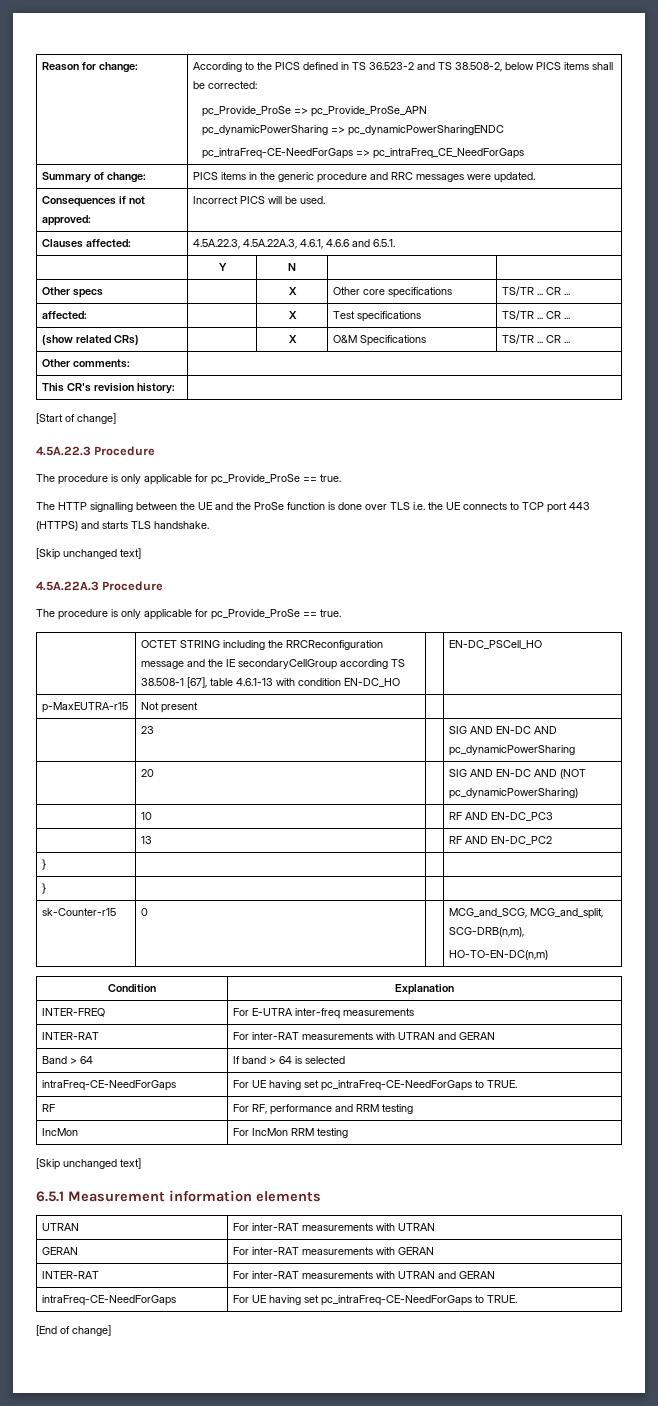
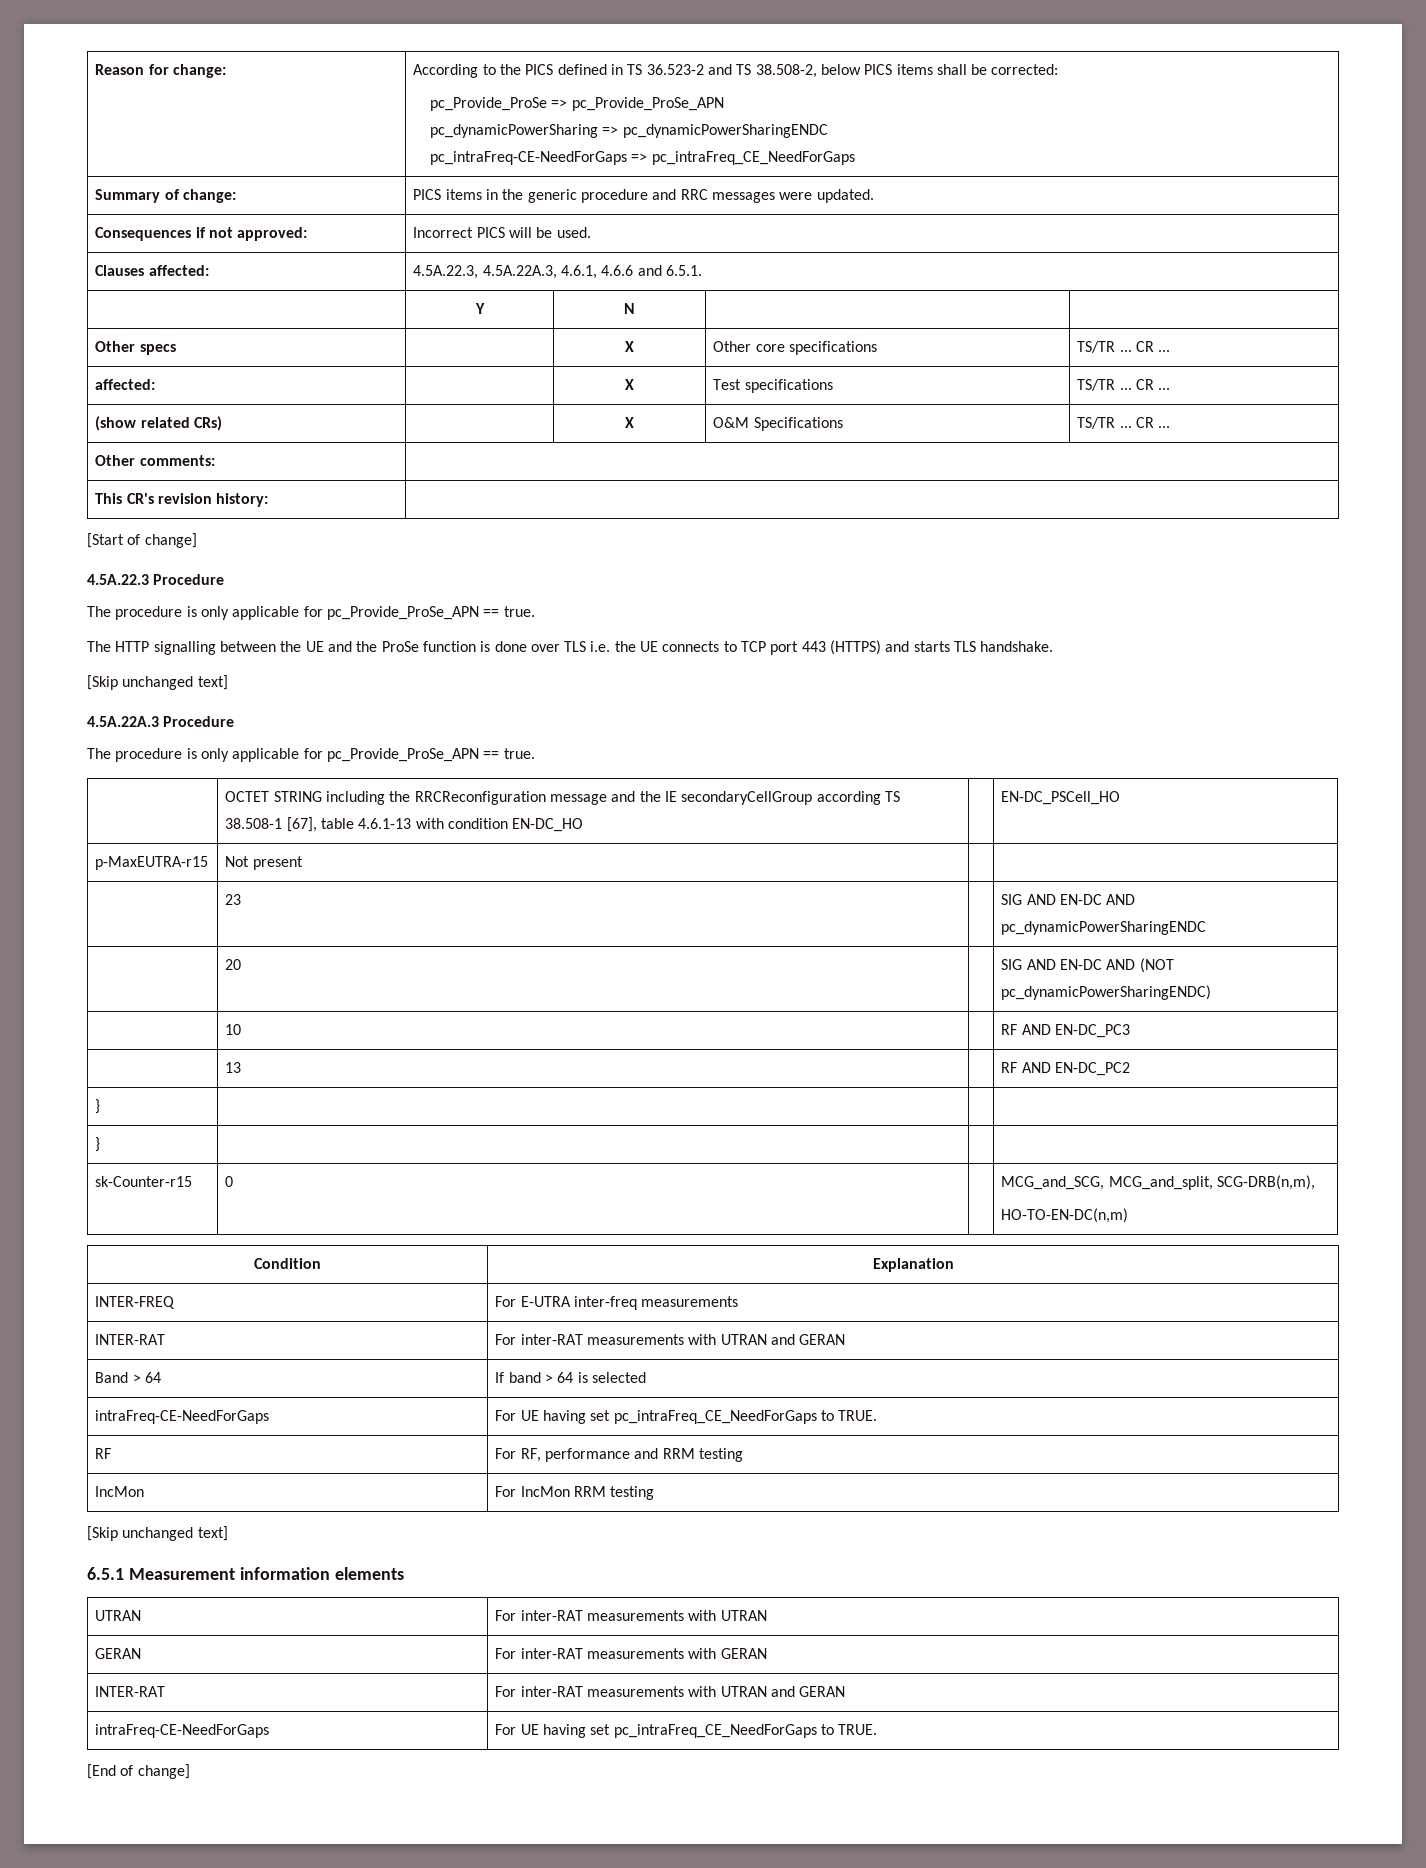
[211,474,300,485] pc_Provide_ProSe -> [326,606,479,620] pc_Provide_ProSe_APN
[211,609,300,620] pc_Provide_ProSe -> [326,748,479,762] pc_Provide_ProSe_APN
[449,745,576,756] pc_dynamicPowerSharing -> [1001,921,1207,935] pc_dynamicPowerSharingENDC
[449,788,579,799] pc_dynamicPowerSharing) -> [1001,985,1212,1000] pc_dynamicPowerSharingENDC)
[321,1080,473,1091] pc_intraFreq-CE-NeedForGaps -> [613,1410,817,1424] pc_intraFreq_CE_NeedForGaps
[321,1295,473,1306] pc_intraFreq-CE-NeedForGaps -> [613,1724,817,1738] pc_intraFreq_CE_NeedForGaps

